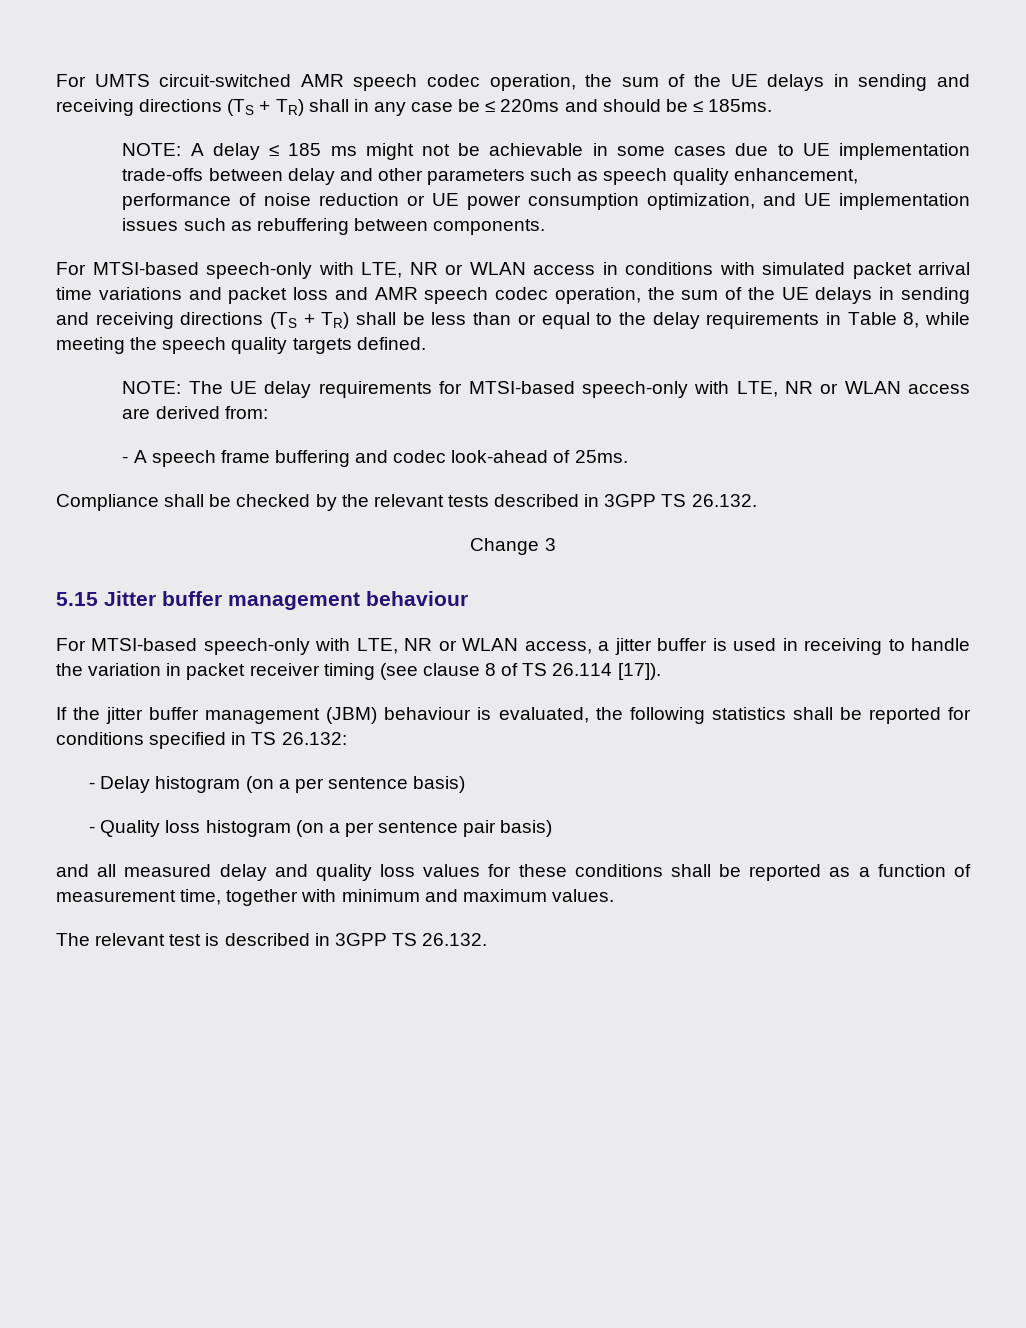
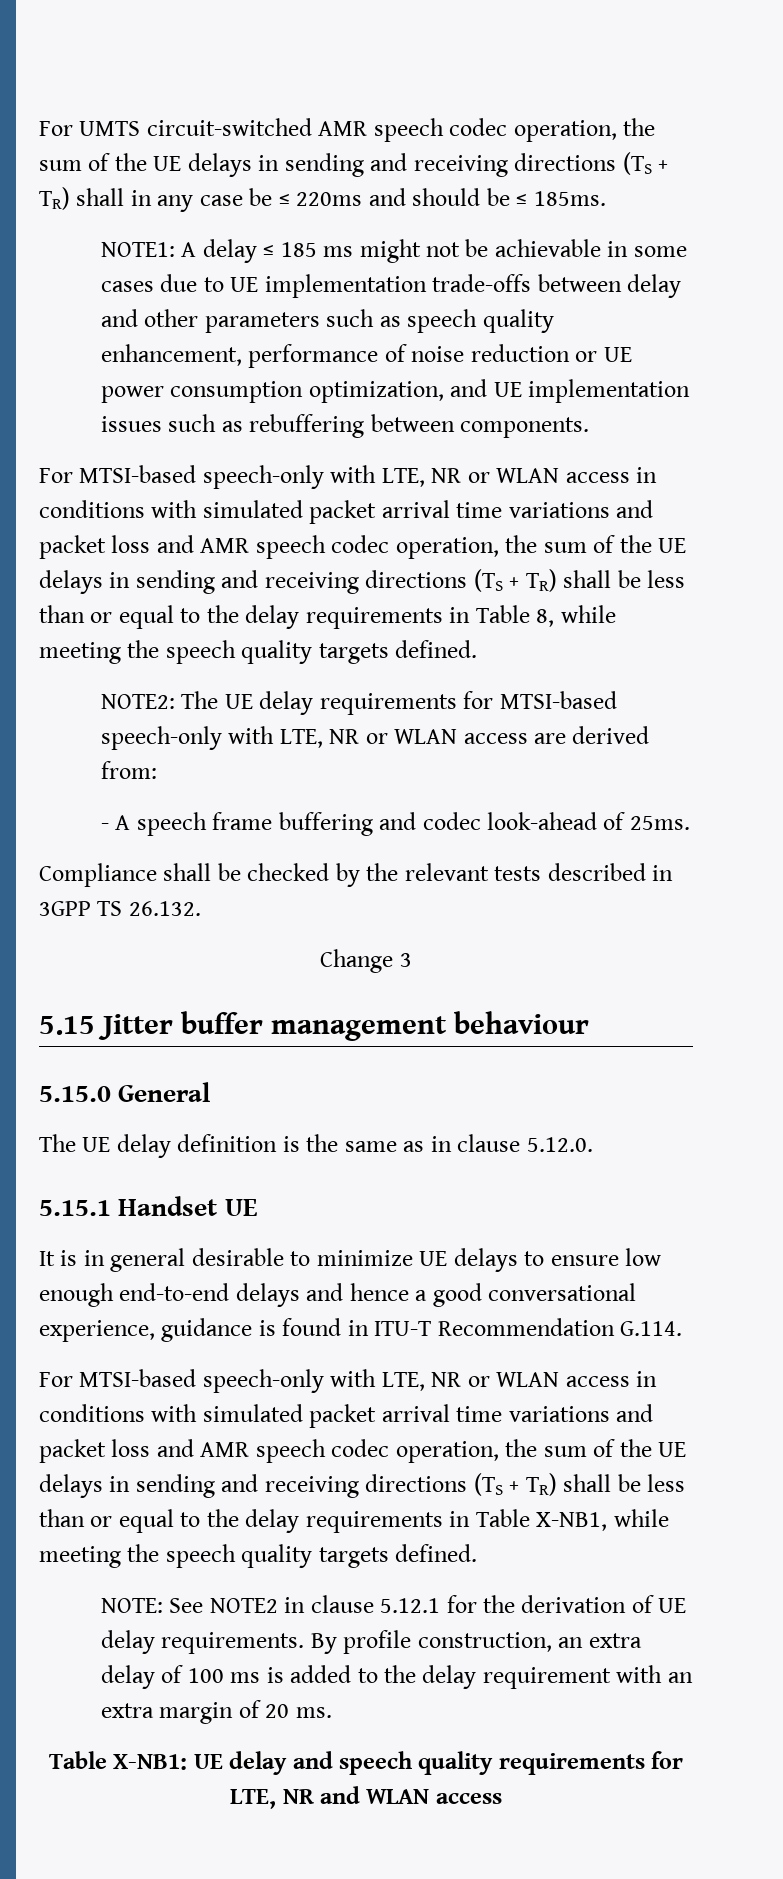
[122,143,182,156] NOTE: -> [100,242,175,257] NOTE1:
[122,381,182,394] NOTE: -> [100,694,175,709] NOTE2:
[56,638,971,655] [56,663,661,680] [56,707,972,724] [56,732,347,749] [89,776,466,793] [89,820,553,837] [56,864,971,881] [56,889,614,906] [56,933,488,946] // For MTSI-based speech-only with LTE, NR or WLAN access, a jitter buffer is used in receiving to handle the variation in packet receiver timing (see clause 8 of TS 26.114 [17]). // If the jitter buffer management (JBM) behaviour is evaluated, the following statistics shall be reported for conditions specified in TS 26.132: // - Delay histogram (on a per sentence basis) // - Quality loss histogram (on a per sentence pair basis) // and all measured delay and quality loss values for these conditions shall be reported as a function of measurement time, together with minimum and maximum values. // The relevant test is described in 3GPP TS 26.132. -> [39,1082,211,1102] [39,1134,593,1158] [39,1196,257,1216] [39,1248,662,1272] [39,1283,637,1307] [39,1318,683,1342] [39,1369,658,1393] [39,1404,654,1428] [39,1439,687,1463] [39,1473,686,1498] [39,1509,669,1533] [39,1544,478,1568] [100,1595,687,1613] [100,1630,642,1654] [100,1665,693,1689] [100,1700,332,1724] [48,1751,684,1775] [230,1786,502,1809] // 5.15.0 General // The UE delay definition is the same as in clause 5.12.0. // 5.15.1 Handset UE // It is in general desirable to minimize UE delays to ensure low enough end-to-end delays and hence a good conversational experience, guidance is found in ITU-T Recommendation G.114. // For MTSI-based speech-only with LTE, NR or WLAN access in conditions with simulated packet arrival time variations and packet loss and AMR speech codec operation, the sum of the UE delays in sending and receiving directions (TS + TR) shall be less than or equal to the delay requirements in Table X-NB1, while meeting the speech quality targets defined. // NOTE: See NOTE2 in clause 5.12.1 for the derivation of UE delay requirements. By profile construction, an extra delay of 100 ms is added to the delay requirement with an extra margin of 20 ms. // Table X-NB1: UE delay and speech quality requirements for LTE, NR and WLAN access

